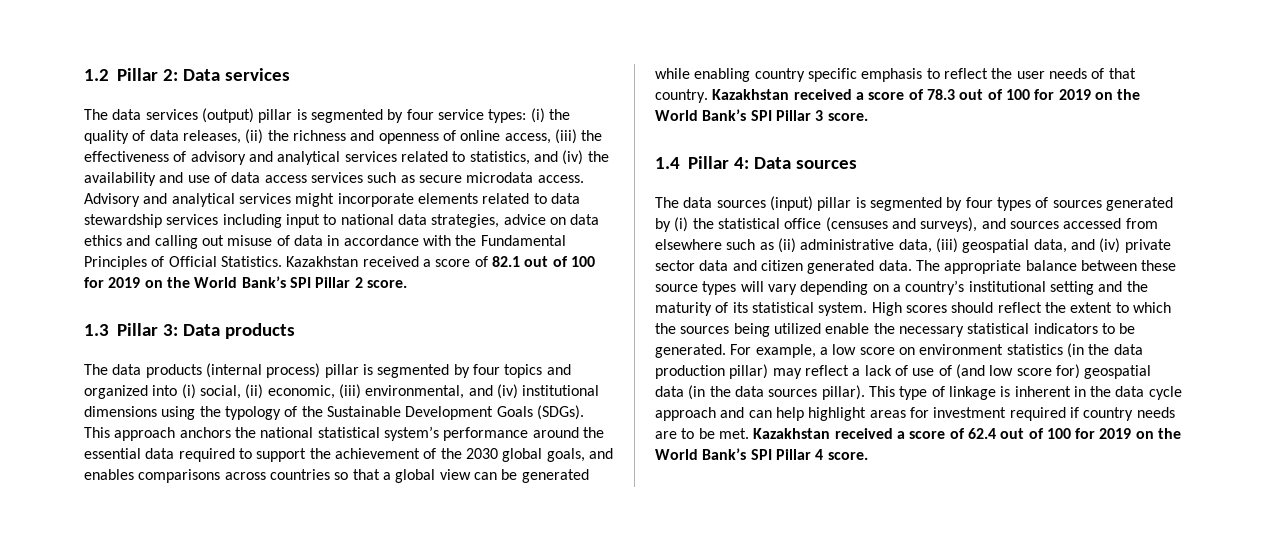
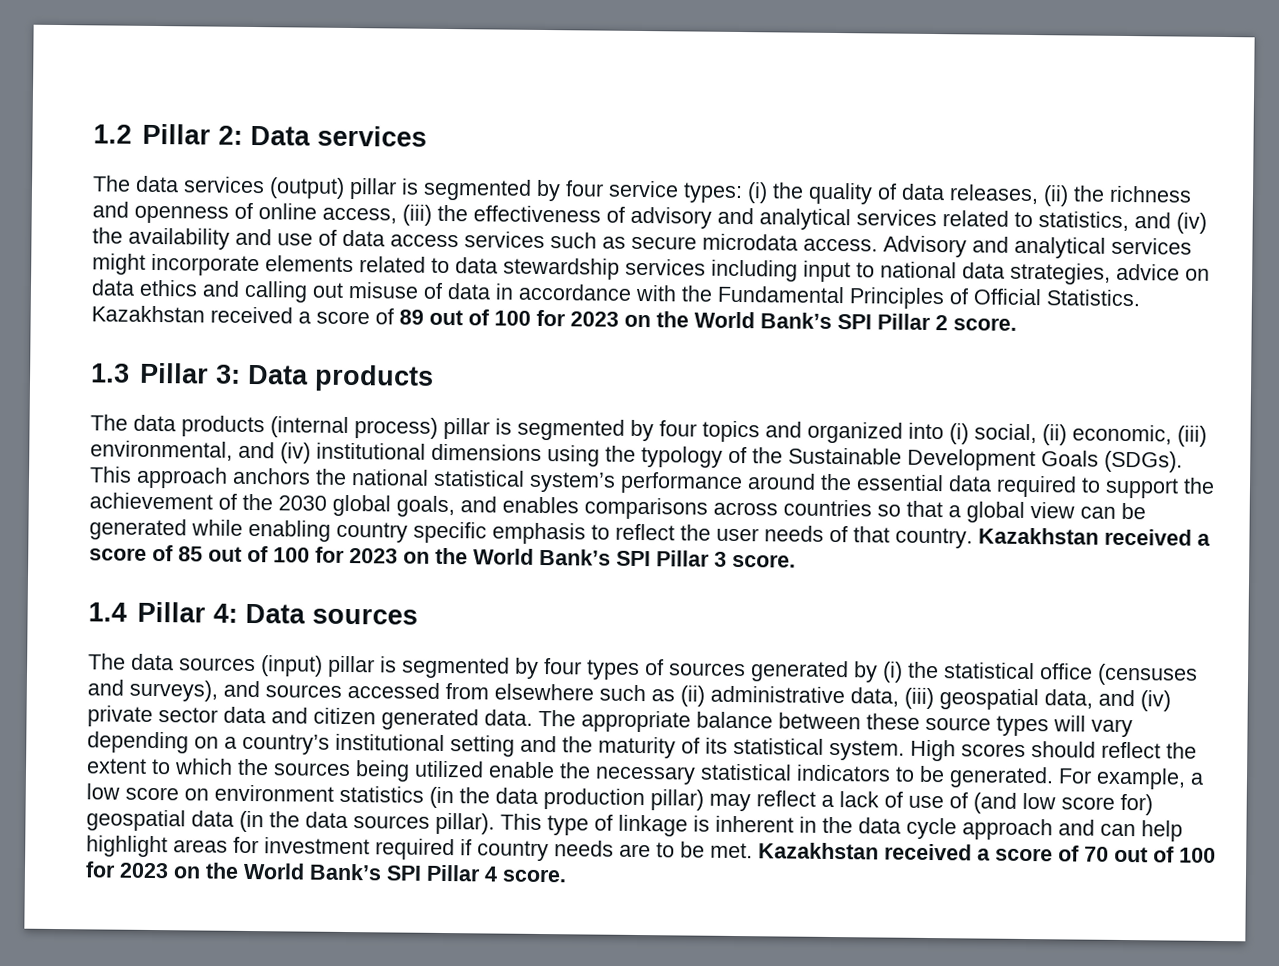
[491,256,595,267] [84,277,141,288] 82.1 out of 100 for 2019 -> [399,309,619,327] 89 out of 100 for 2023
[926,89,1091,100] 78.3 out of 100 for 2019 -> [178,545,398,564] 85 out of 100 for 2023
[967,428,1132,439] 62.4 out of 100 for 2019 -> [1084,846,1216,863] [85,861,169,879] 70 out of 100 for 2023

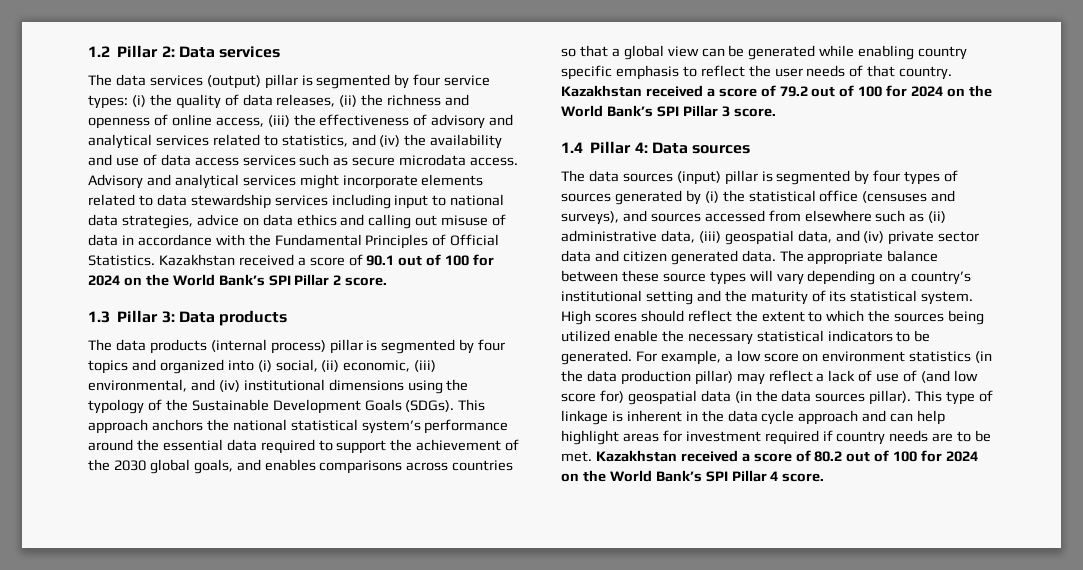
[399,309,619,327] 89 out of 100 for 2023 -> [366,254,495,266] [88,275,120,286] 90.1 out of 100 for 2024
[178,545,398,564] 85 out of 100 for 2023 -> [779,85,944,97] 79.2 out of 100 for 2024
[1084,846,1216,863] [85,861,169,879] 70 out of 100 for 2023 -> [814,450,979,462] 80.2 out of 100 for 2024

